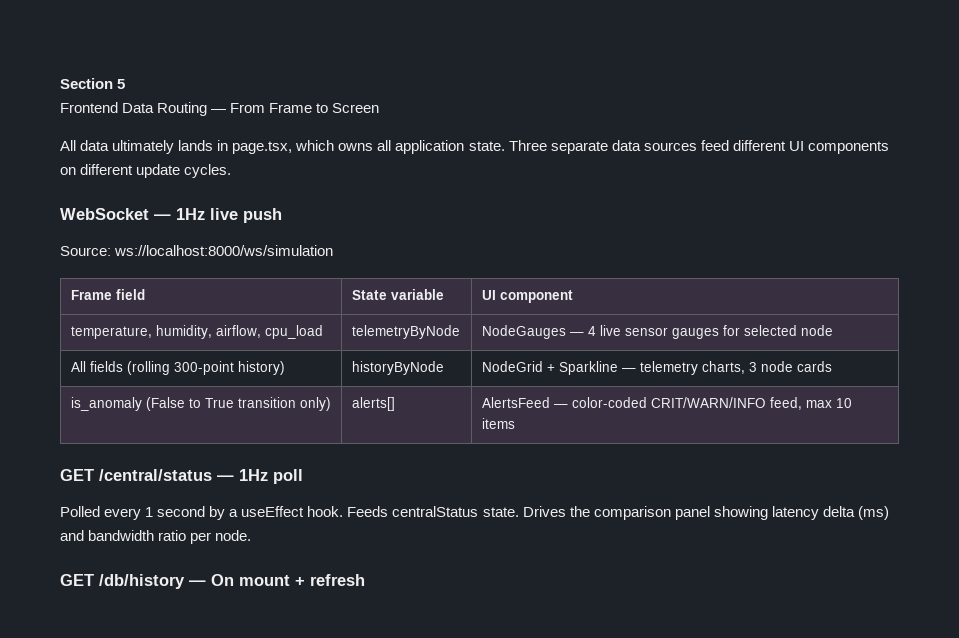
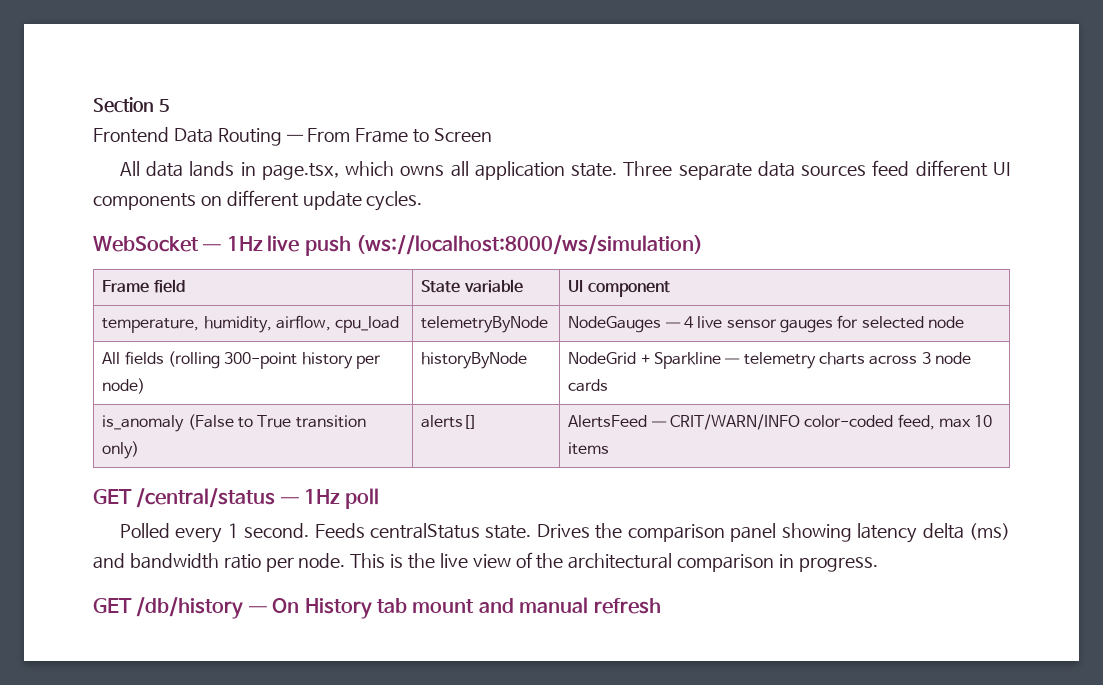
[112,140,175,154] ultimately -> (184, 169) none
[60,245,334,256] // Source: ws://localhost:8000/ws/simulation -> [356,235,703,255] (ws://localhost:8000/ws/simulation)
[237,361,285,375] history) -> [301,352,382,369] [102,378,146,394] history per node)
[701,361,745,374] charts, -> [819,352,918,365] charts across
[571,397,766,408] color-coded CRIT/WARN/INFO -> [670,414,894,430] CRIT/WARN/INFO color-coded
[157,506,344,520] second by a useEffect hook. -> [244,523,310,538] second.
(252, 535) none -> [350,552,878,572] This is the live view of the architectural comparison in progress.
[239,575,305,586] mount + -> [304,597,589,619] History tab mount and manual

